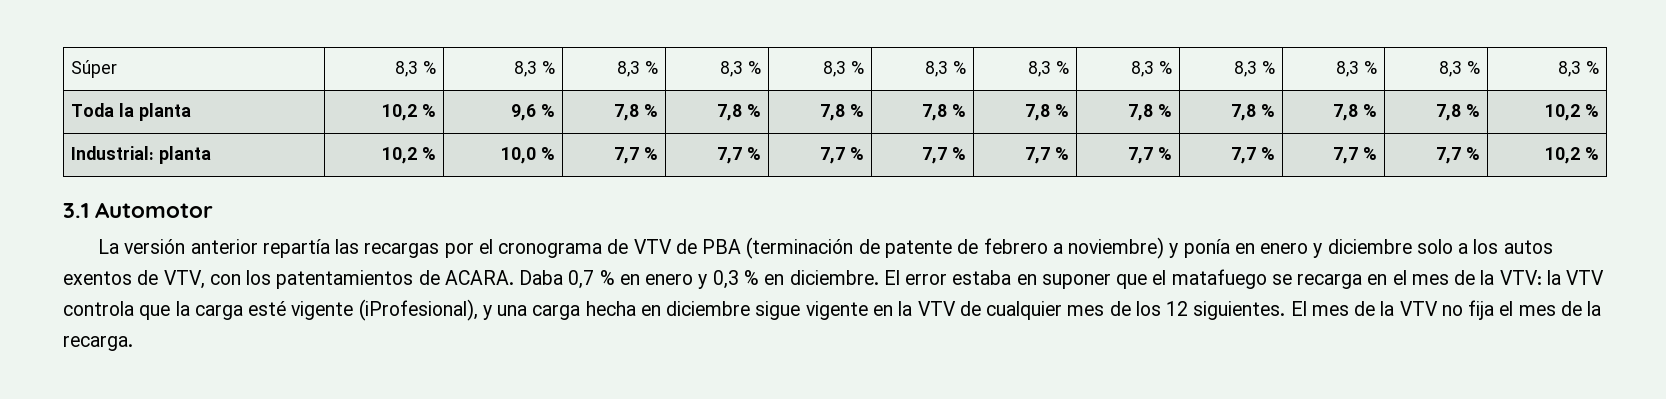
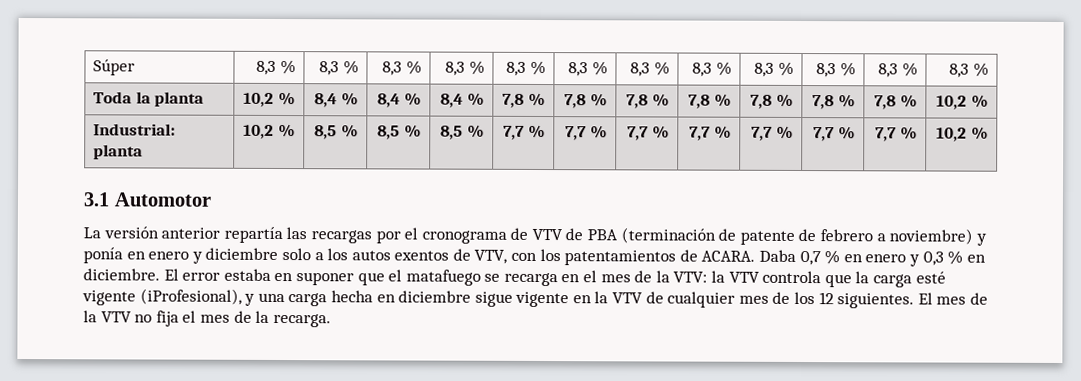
[510,104,555,121] [613,104,658,121] [716,104,742,121] 9,6 % | 7,8 % | 7,8 -> [314,92,359,108] [377,92,422,108] [440,93,464,108] 8,4 % | 8,4 % | 8,4
[500,147,555,164] [613,147,658,164] [716,147,742,164] 10,0 % | 7,7 % | 7,7 -> [314,124,359,140] [377,124,422,140] [440,125,464,140] 8,5 % | 8,5 % | 8,5

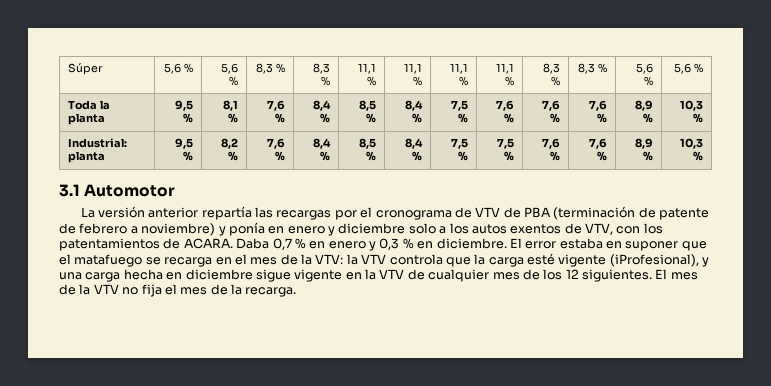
[256,59,296,75] [319,60,359,76] [382,60,422,76] [445,60,485,76] [506,60,546,76] [568,61,608,77] [630,61,670,77] [692,61,732,77] [754,61,794,77] [816,62,856,78] [878,62,918,78] [949,63,970,78] 8,3 % | 8,3 % | 8,3 % | 8,3 % | 8,3 % | 8,3 % | 8,3 % | 8,3 % | 8,3 % | 8,3 % | 8,3 % | 8,3 -> [163,63,193,74] [220,63,238,74] [228,76,238,86] [255,63,285,74] [312,63,330,74] [320,76,330,86] [357,63,376,74] [366,76,376,86] [403,63,422,74] [412,76,422,86] [449,63,468,74] [458,76,468,86] [495,63,514,74] [504,76,514,86] [542,63,560,74] [550,76,560,86] [577,63,607,74] [635,63,653,74] [643,76,653,86] [673,63,691,74] 5,6 % | 5,6 % | 8,3 % | 8,3 % | 11,1 % | 11,1 % | 11,1 % | 11,1 % | 8,3 % | 8,3 % | 5,6 % | 5,6
[243,91,296,107] [314,92,359,108] [377,92,422,108] [440,92,485,108] [502,92,546,108] [564,93,608,109] [626,93,670,109] [688,93,732,109] [750,93,794,109] [812,94,856,110] [874,94,918,110] [936,94,989,110] [93,123,177,136] [93,144,144,160] [243,123,296,139] [314,124,359,140] [377,124,422,140] [440,124,485,140] [503,124,546,140] [565,125,608,141] [627,125,670,141] [689,125,732,141] [751,125,794,141] [813,126,856,142] [875,126,918,142] [936,127,968,142] 10,2 % | 8,4 % | 8,4 % | 8,4 % | 7,8 % | 7,8 % | 7,8 % | 7,8 % | 7,8 % | 7,8 % | 7,8 % | 10,2 % // Industrial: planta | 10,2 % | 8,5 % | 8,5 % | 8,5 % | 7,7 % | 7,7 % | 7,7 % | 7,7 % | 7,7 % | 7,7 % | 7,7 % | 10,2 -> [174,100,193,111] [182,113,193,123] [222,100,238,111] [227,113,238,123] [266,100,285,111] [274,113,285,123] [312,100,331,111] [319,113,330,123] [358,100,376,111] [365,113,376,123] [404,100,423,111] [411,113,422,123] [450,100,468,111] [457,113,468,123] [495,100,514,111] [503,113,514,123] [541,100,560,111] [549,113,560,123] [588,100,607,111] [596,113,607,123] [634,100,653,111] [642,113,653,123] [679,100,703,111] [692,113,703,123] [68,138,128,148] [68,151,106,163] [174,138,193,149] [182,151,193,161] [220,138,238,149] [227,151,238,161] [266,138,285,149] [274,151,285,161] [312,138,331,149] [319,151,330,161] [358,138,376,149] [365,151,376,161] [404,138,423,149] [411,151,422,161] [450,138,468,149] [457,151,468,161] [496,138,514,149] [503,151,514,161] [541,138,560,149] [549,151,560,161] [588,138,607,149] [596,151,607,161] [634,138,653,149] [642,151,653,161] [679,138,703,149] 9,5 % | 8,1 % | 7,6 % | 8,4 % | 8,5 % | 8,4 % | 7,5 % | 7,6 % | 7,6 % | 7,6 % | 8,9 % | 10,3 % // Industrial: planta | 9,5 % | 8,2 % | 7,6 % | 8,4 % | 8,5 % | 8,4 % | 7,5 % | 7,5 % | 7,6 % | 7,6 % | 8,9 % | 10,3

